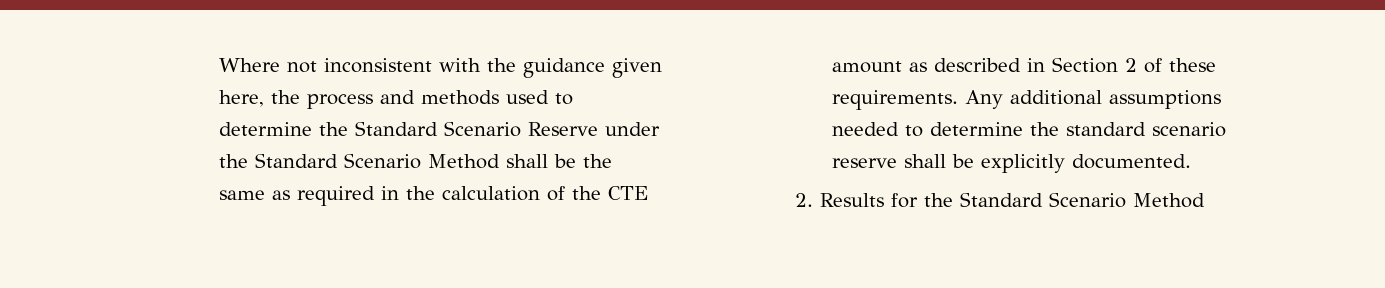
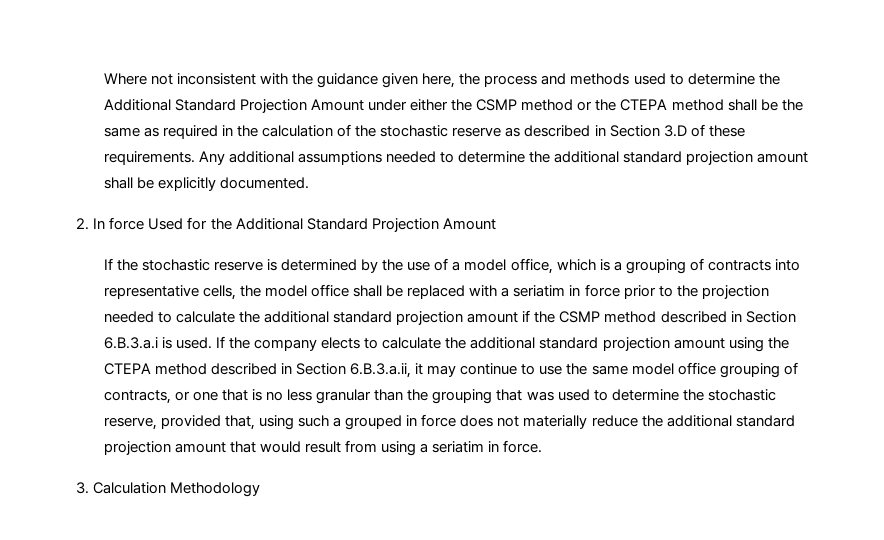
[354,121,660,137] [218,153,500,169] Standard Scenario Reserve under the Standard Scenario Method -> [103,99,724,113] Additional Standard Projection Amount under either the CSMP method or the CTEPA method
[607,186,648,200] [831,61,902,73] CTE amount -> [380,125,502,137] stochastic reserve
[1124,58,1137,72] 2 -> [663,125,687,137] 3.D
[1065,122,1226,137] [831,158,897,168] standard scenario reserve -> [554,151,809,165] additional standard projection amount
[820,192,1206,208] Results for the Standard Scenario Method -> [93,217,496,232] [103,258,800,274] [103,284,769,300] [103,310,796,325] [103,336,789,352] [103,362,798,378] [103,389,776,404] [103,414,795,430] [103,440,543,456] [76,482,261,497] In force Used for the Additional Standard Projection Amount // If the stochastic reserve is determined by the use of a model office, which is a grouping of contracts into representative cells, the model office shall be replaced with a seriatim in force prior to the projection needed to calculate the additional standard projection amount if the CSMP method described in Section 6.B.3.a.i is used. If the company elects to calculate the additional standard projection amount using the CTEPA method described in Section 6.B.3.a.ii, it may continue to use the same model office grouping of contracts, or one that is no less granular than the grouping that was used to determine the stochastic reserve, provided that, using such a grouped in force does not materially reduce the additional standard projection amount that would result from using a seriatim in force. // 3. Calculation Methodology

